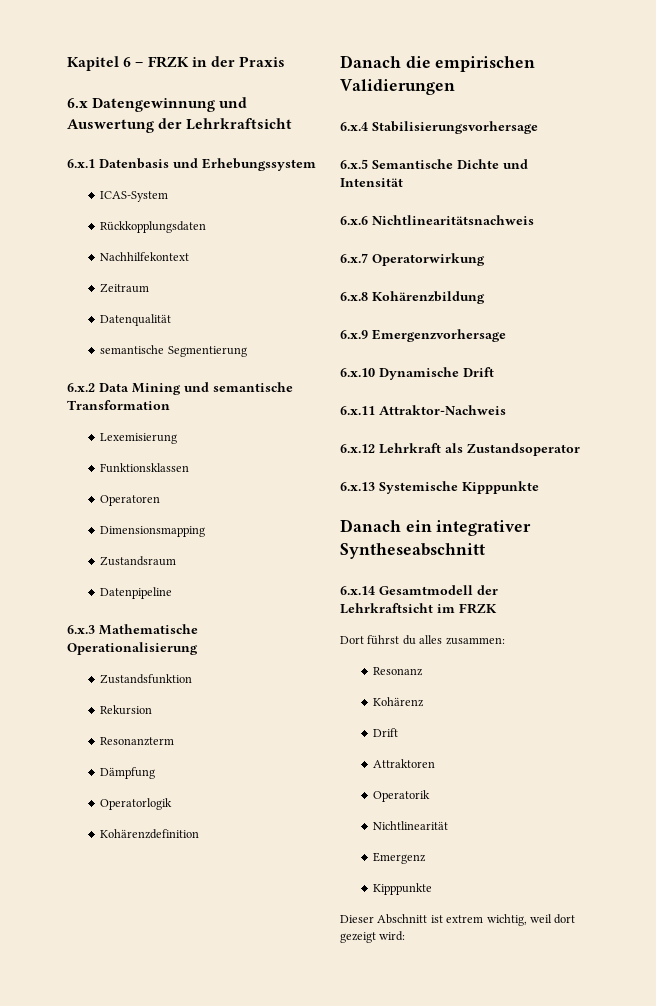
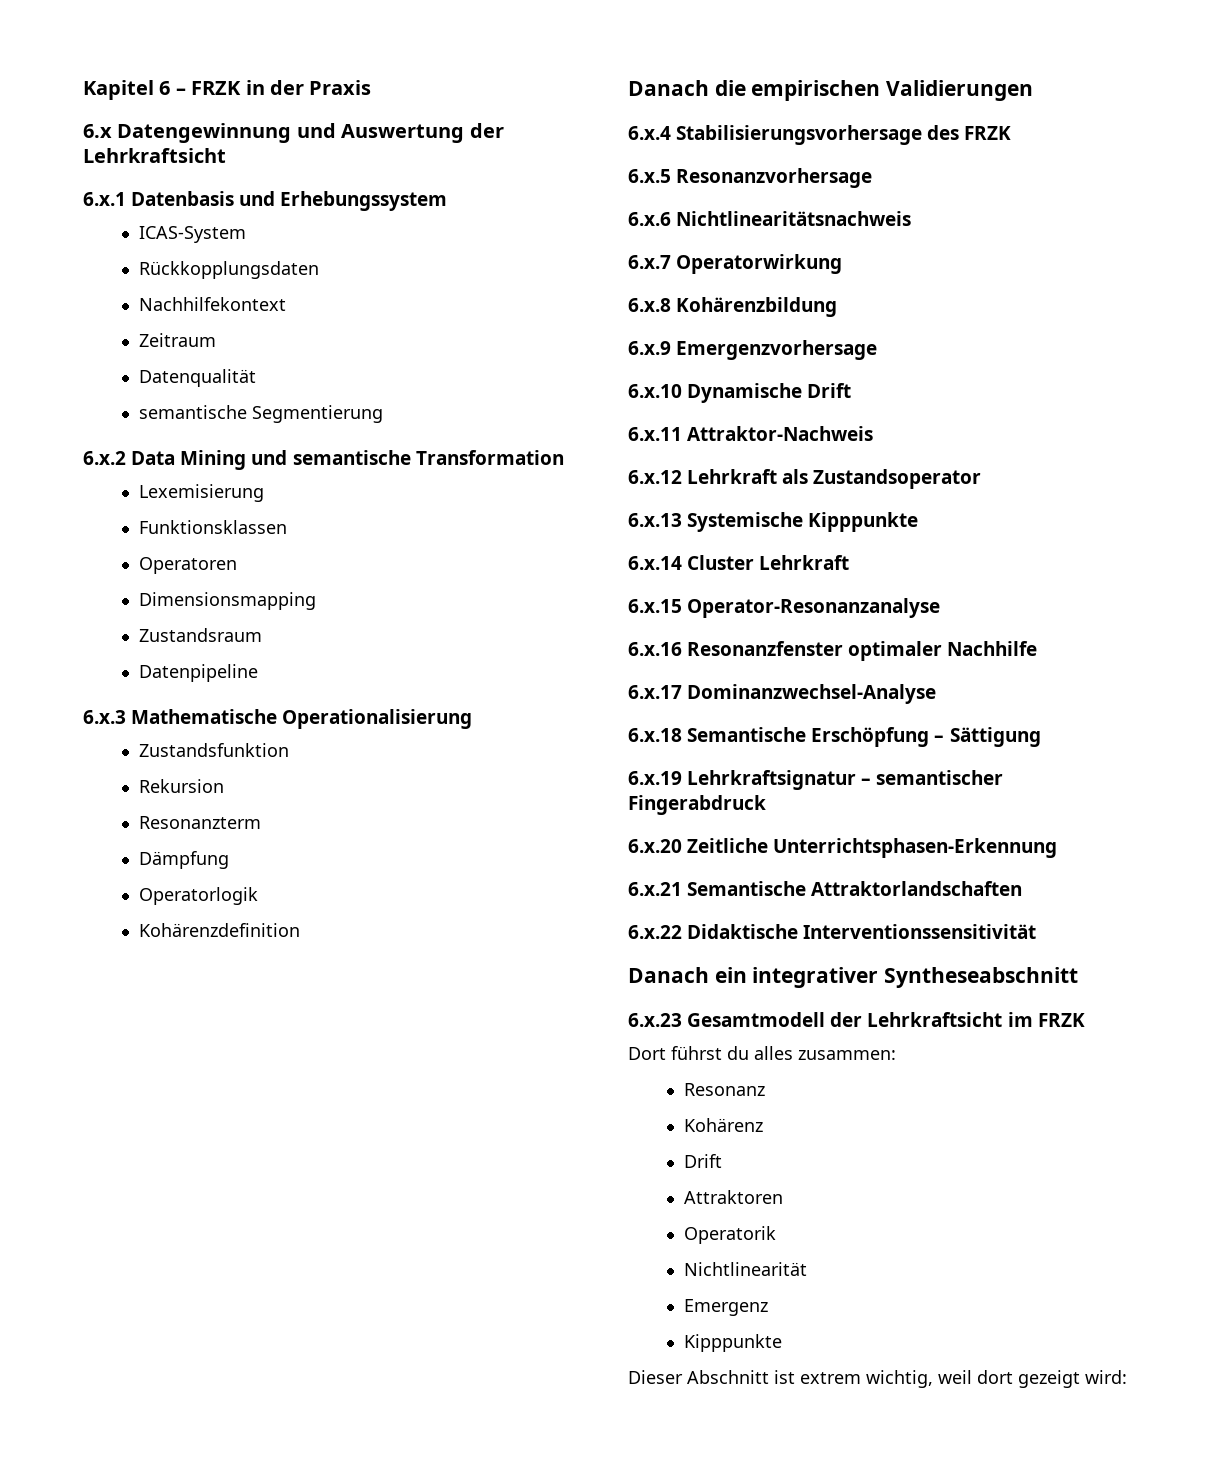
(538, 127) none -> [927,125,1012,140] des FRZK
[372,159,528,169] [340,178,403,187] Semantische Dichte und Intensität -> [676,168,873,188] Resonanzvorhersage
(539, 487) none -> [628,555,850,570] [628,598,941,618] [628,641,1038,661] [628,684,937,704] [628,727,1041,747] [628,770,1004,790] [628,795,766,815] [628,838,1058,858] [628,881,1023,896] [628,924,1037,939] // 6.x.14 Cluster Lehrkraft // 6.x.15 Operator-Resonanzanalyse // 6.x.16 Resonanzfenster optimaler Nachhilfe // 6.x.17 Dominanzwechsel-Analyse // 6.x.18 Semantische Erschöpfung – Sättigung // 6.x.19 Lehrkraftsignatur – semantischer Fingerabdruck // 6.x.20 Zeitliche Unterrichtsphasen-Erkennung // 6.x.21 Semantische Attraktorlandschaften // 6.x.22 Didaktische Interventionssensitivität
[340,586,375,595] 6.x.14 -> [628,1013,682,1027] 6.x.23

